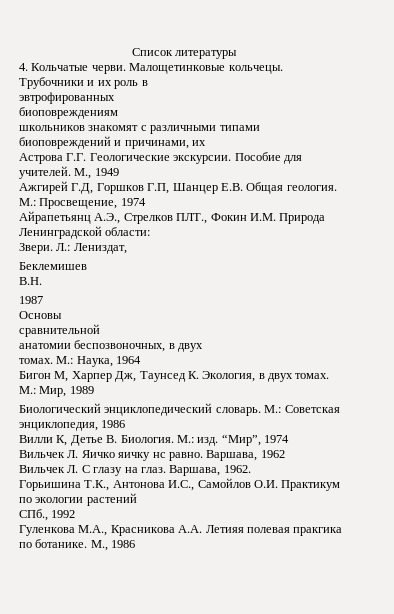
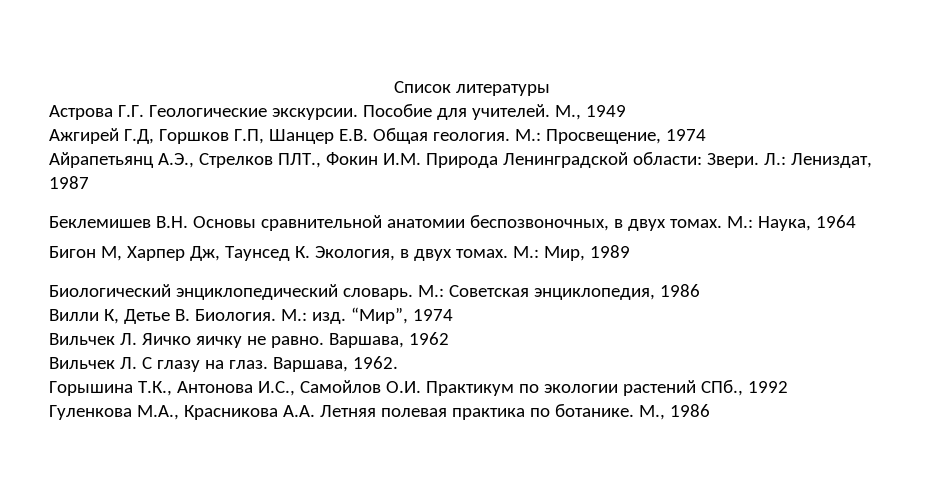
[19,63,283,74] [19,77,148,89] [19,92,115,104] [19,107,118,119] [19,125,260,134] [19,136,207,149] // 4. Кольчатые черви. Малощетинковые кольчецы. Трубочники и их роль в // эвтрофированных // биоповреждениям // школьников знакомят с различными типами биоповреждений и причинами, их -> (550, 90) none
(151, 231) // -> (702, 158) none
(127, 248) none -> [49,176,89,189] 1987
(87, 266) // -> (151, 222) none
[19,296,43,304] // 1987 // -> (188, 222) none
(62, 315) // -> (256, 222) none
(100, 330) // -> (382, 223) none
(204, 347) // -> (666, 225) none
[152,452,166,458] нс -> [246,336,266,345] не
[19,480,81,491] Горьишина -> [49,381,133,396] Горышина
(137, 499) // -> (696, 388) none
[205,525,343,536] Летияя полевая пракгика -> [319,405,525,420] Летняя полевая практика

